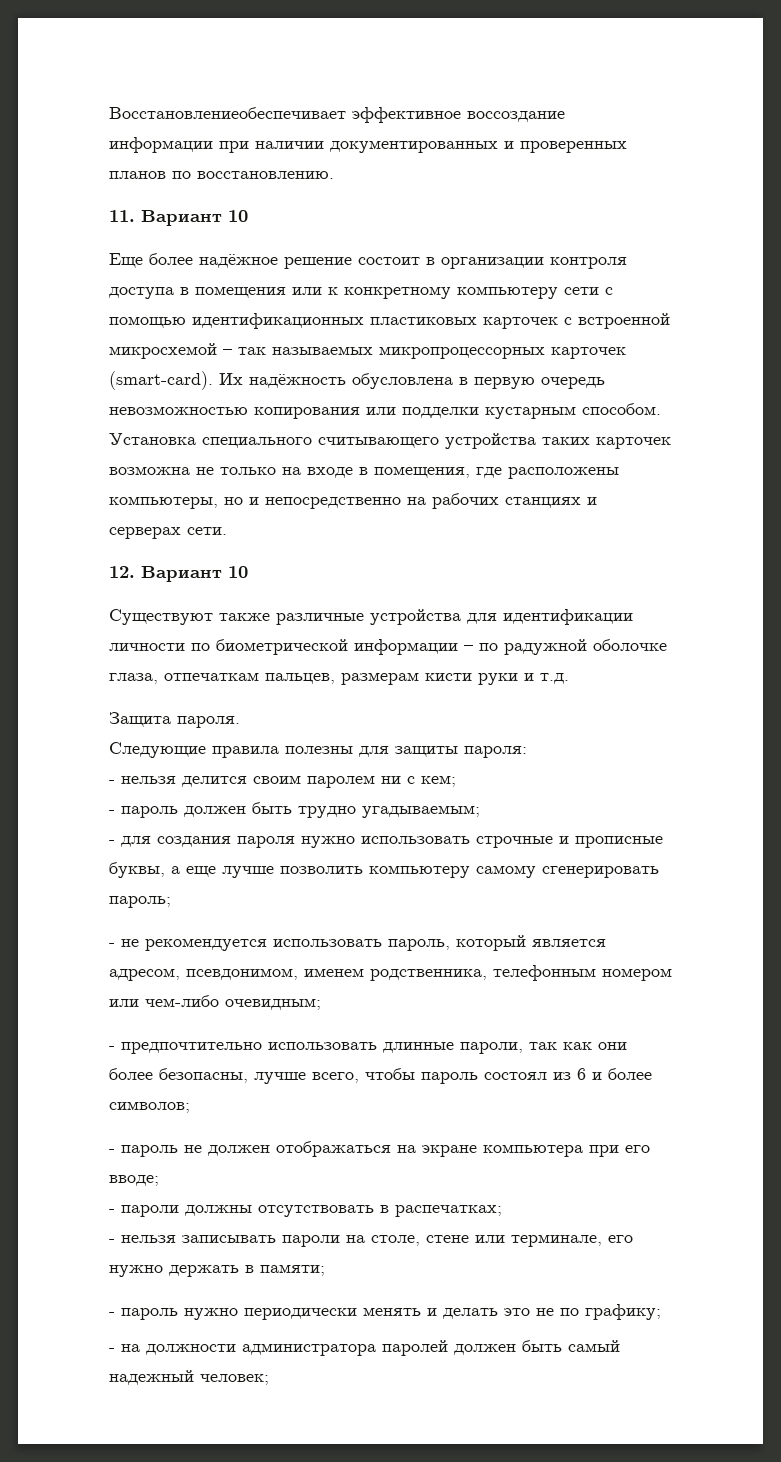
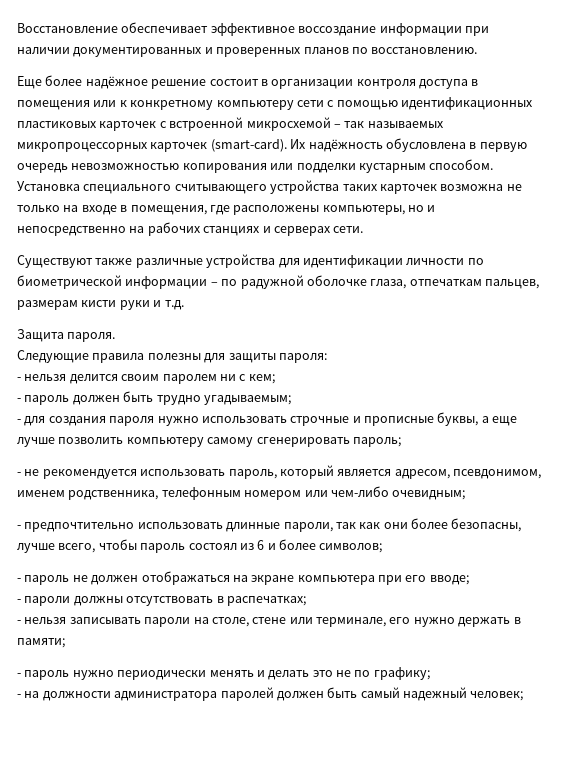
[109,107,346,119] Восстановлениеобеспечивает -> [17,22,209,33] Восстановление обеспечивает
[109,210,248,226] // 11. Вариант 10 -> (478, 50) none
[109,566,248,582] // 12. Вариант 10 -> (364, 229) none

